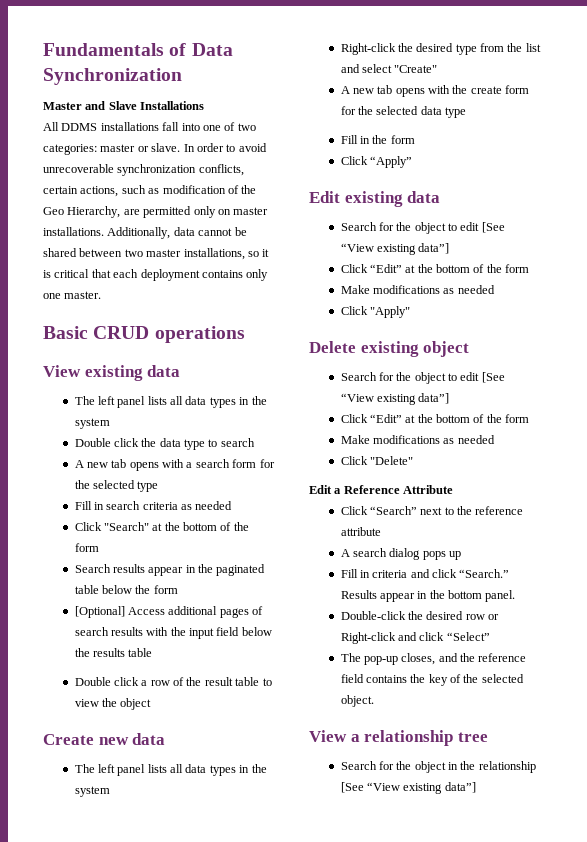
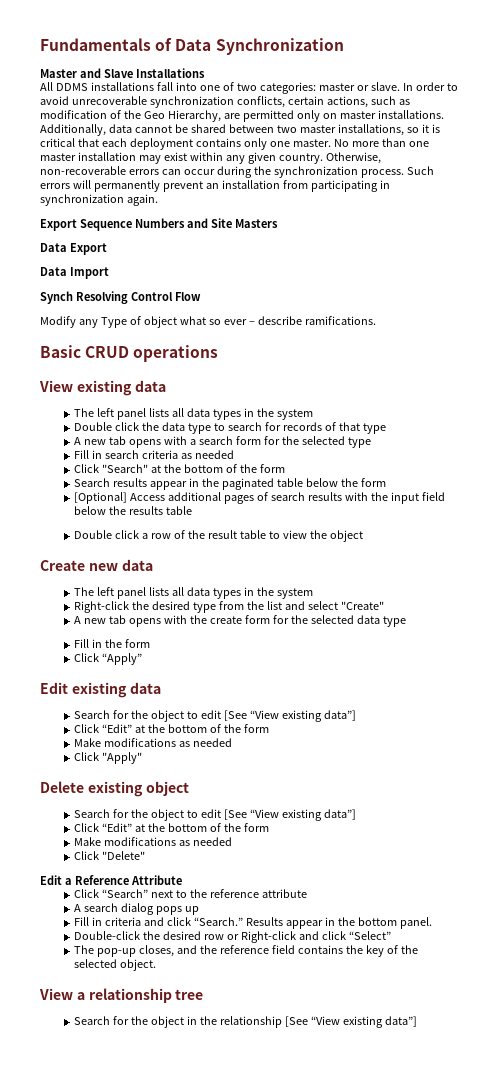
(102, 295) none -> [333,138,429,147] [40,152,381,164] [40,166,434,178] [40,180,390,192] [40,194,158,206] [40,218,278,231] [40,243,107,255] [40,267,109,279] [40,291,201,304] [40,316,376,328] No more than one master installation may exist within any given country. Otherwise, non-recoverable errors can occur during the synchronization process. Such errors will permanently prevent an installation from participating in synchronization again. // Export Sequence Numbers and Site Masters // Data Export // Data Import // Synch Resolving Control Flow // Modify any Type of object what so ever – describe ramifications.
(255, 442) none -> [264,422,386,434] for records of that type

